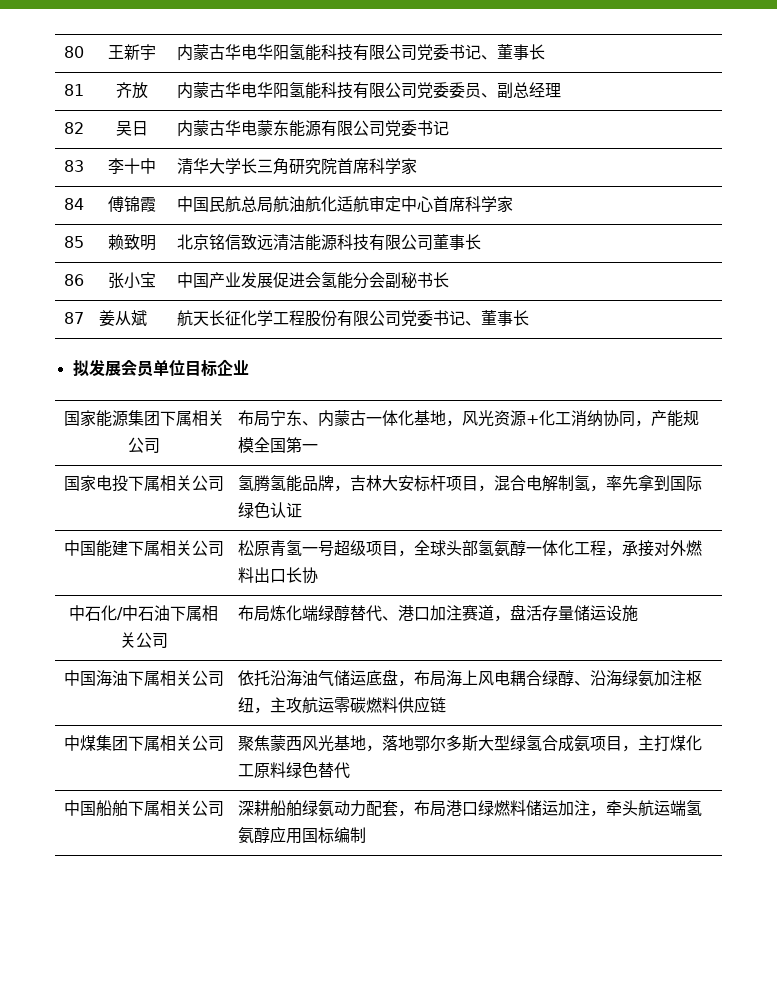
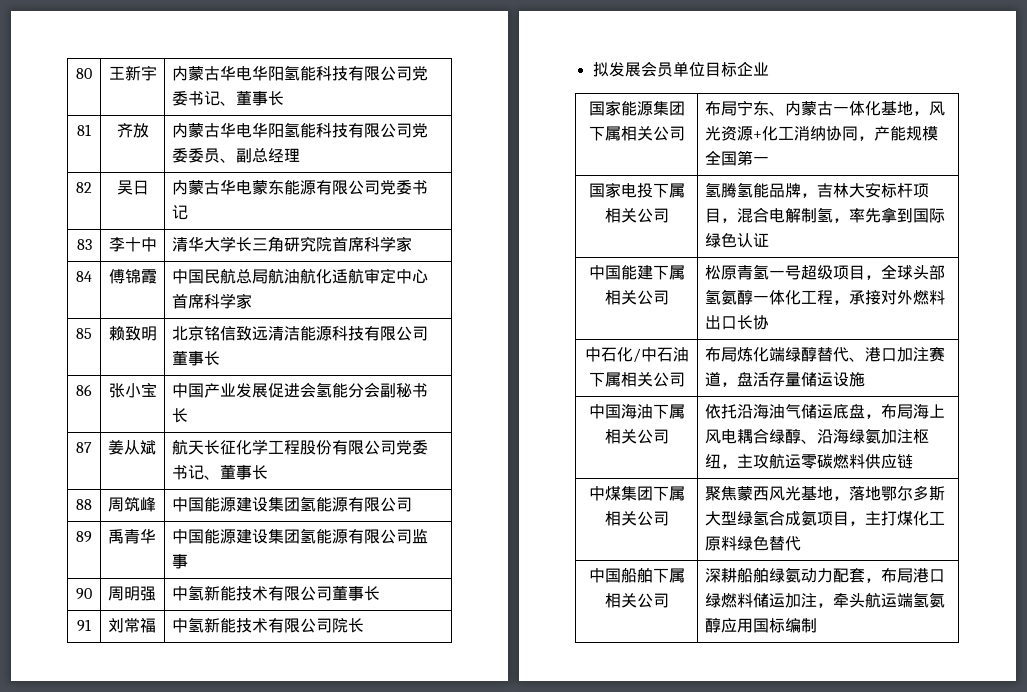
(530, 318) none -> [76,499,92,510] [108,496,157,512] [172,496,413,512] [76,531,92,543] [108,529,157,544] [172,528,429,544] [172,554,189,569] [76,588,92,600] [108,586,157,601] [172,585,381,601] [77,619,91,632] [108,617,157,633] [172,617,365,633] // 88 | 周筑峰 | 中国能源建设集团氢能源有限公司 // 89 | 禹青华 | 中国能源建设集团氢能源有限公司监事 // 90 | 周明强 | 中氢新能技术有限公司董事长 // 91 | 刘常福 | 中氢新能技术有限公司院长

